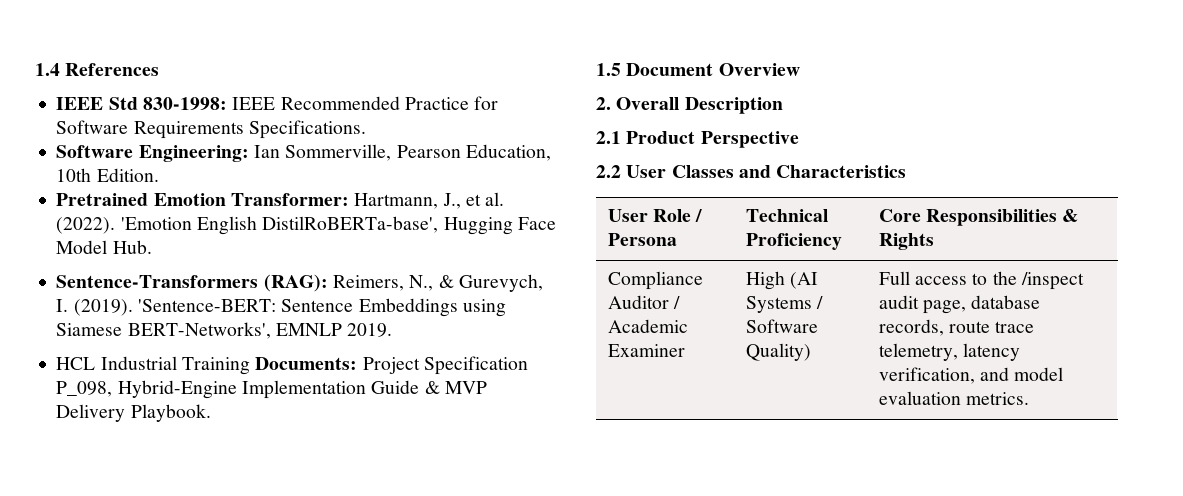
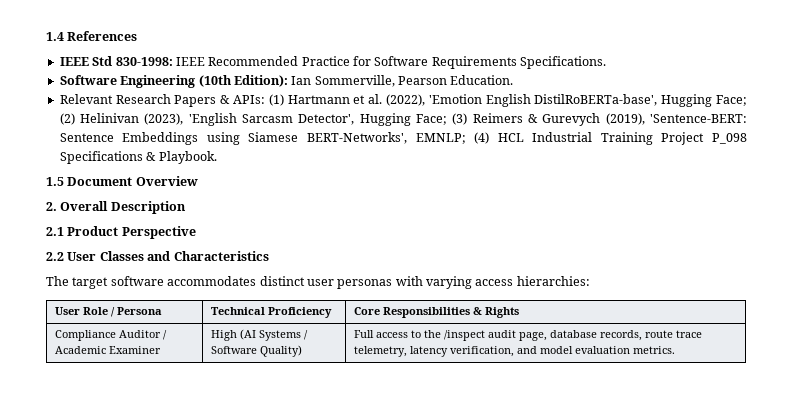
[138,144,551,162] [56,168,159,182] [56,193,461,209] Engineering: Ian Sommerville, Pearson Education, 10th Edition. // Pretrained Emotion Transformer: Hartmann, J., -> [120,75,514,88] [59,94,350,107] Engineering (10th Edition): Ian Sommerville, Pearson Education. // Relevant Research Papers & APIs: (1) Hartmann
[56,217,116,234] (2022). -> [385,94,425,106] (2022),
[517,217,556,230] [56,240,152,254] [56,274,543,292] [56,299,133,316] Face Model Hub. // Sentence-Transformers (RAG): Reimers, N., & Gurevych, I. (2019). -> [716,95,748,106] [59,113,645,126] Face; (2) Helinivan (2023), 'English Sarcasm Detector', Hugging Face; (3) Reimers & Gurevych (2019),
[275,323,393,337] EMNLP 2019. // -> [415,132,490,144] EMNLP; (4)
[255,356,528,375] [56,380,487,399] [56,404,126,422] Documents: Project Specification P_098, Hybrid-Engine Implementation Guide & MVP Delivery -> [661,132,748,145] [59,151,157,164] Project P_098 Specifications &
(907, 171) none -> [46,276,590,289] // The target software accommodates distinct user personas with varying access hierarchies:

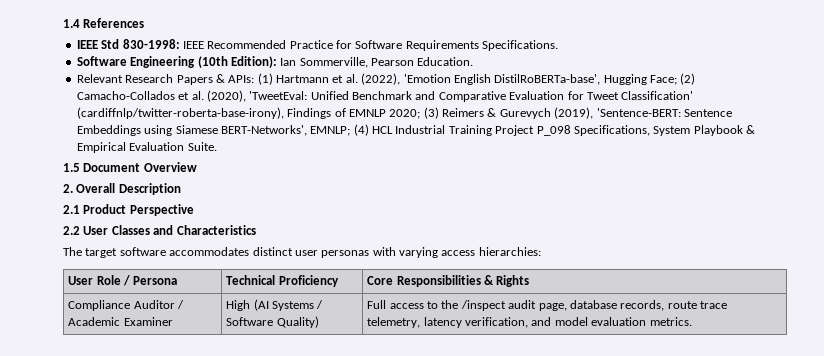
[80,113,448,126] Helinivan (2023), 'English Sarcasm Detector', Hugging Face; -> [76,90,694,102] [76,107,421,119] Camacho-Collados et al. (2020), 'TweetEval: Unified Benchmark and Comparative Evaluation for Tweet Classification' (cardiffnlp/twitter-roberta-base-irony), Findings of EMNLP 2020;
[59,151,217,164] Specifications & Playbook. -> [573,125,755,136] [76,142,217,153] Specifications, System Playbook & Empirical Evaluation Suite.

